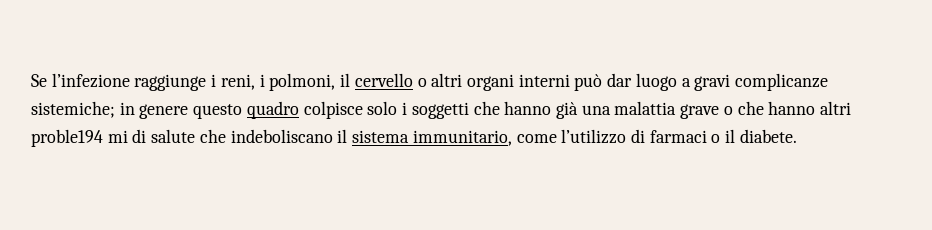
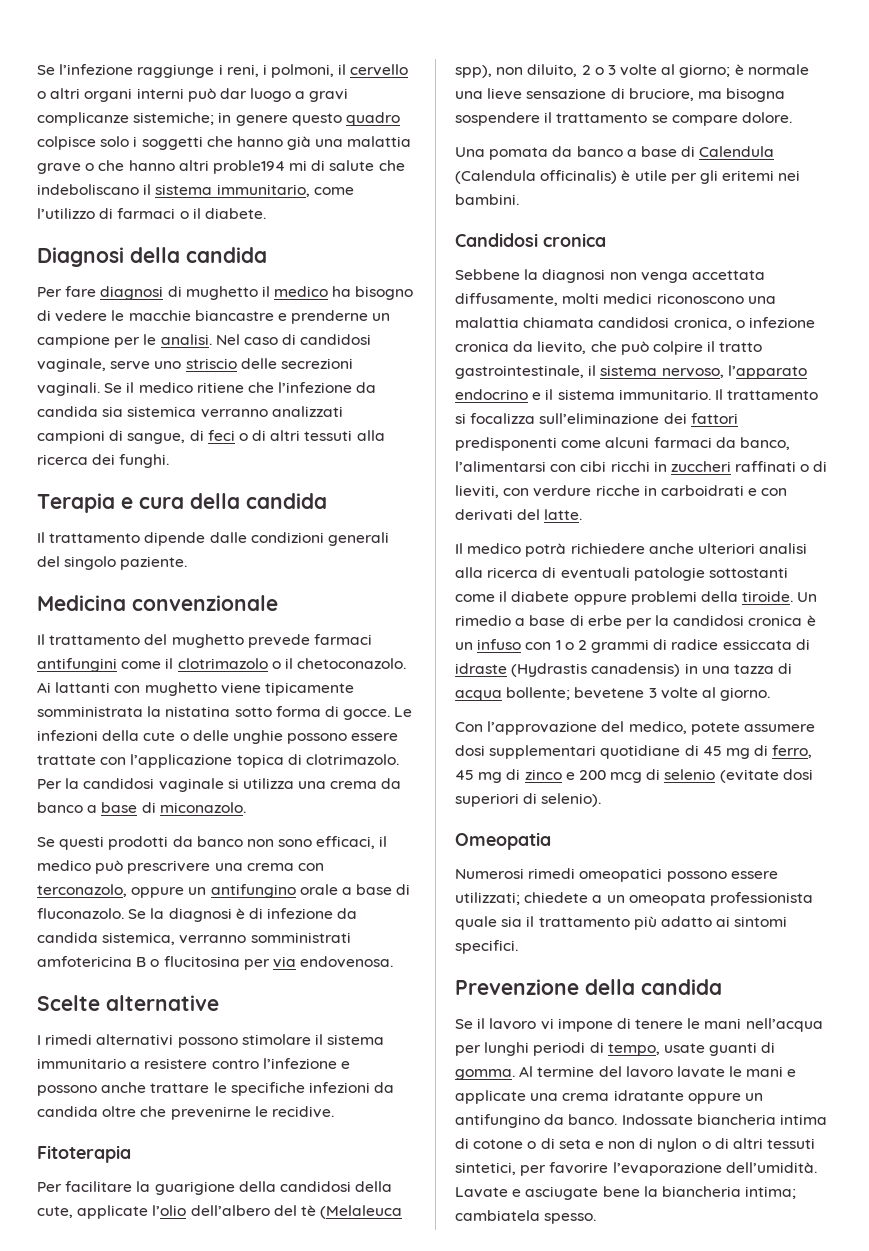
(797, 136) none -> [37,247,267,267] [37,286,414,300] [37,310,391,324] [37,334,372,348] [37,358,353,372] [37,382,377,396] [37,406,343,418] [37,430,385,444] [37,454,170,468] [37,493,327,513] [37,532,389,546] [37,556,188,570] [37,595,278,611] [37,634,372,648] [37,658,407,672] [37,682,354,696] [37,706,413,720] [37,730,399,744] [37,754,399,768] [37,778,402,792] [37,802,246,813] [37,836,388,850] [37,860,324,874] [37,884,411,898] [37,908,358,922] [37,932,351,945] [37,956,394,970] [37,995,219,1011] [37,1034,385,1048] [37,1058,350,1069] [37,1082,395,1096] [37,1106,334,1120] [37,1145,131,1163] [37,1181,393,1195] [37,1205,403,1219] [455,64,809,78] [455,88,786,102] [455,112,792,126] [455,146,775,160] [455,170,801,184] [455,194,519,205] [455,233,606,247] [455,269,765,283] [455,293,776,306] [455,317,815,330] [455,341,763,355] [455,365,807,379] [455,389,819,400] [455,413,738,424] [455,437,790,451] [455,461,828,472] [455,485,788,498] [455,509,583,521] [455,543,808,557] [455,567,788,581] [455,591,818,605] [455,615,816,629] [455,639,810,653] [455,663,793,677] [455,687,771,701] [455,721,815,735] [455,745,813,759] [455,769,813,783] [455,793,602,807] [455,832,551,850] [455,868,778,882] [455,892,813,906] [455,916,788,930] [455,940,518,954] [455,979,722,995] [455,1018,823,1032] [455,1042,776,1056] [455,1066,797,1080] [455,1090,763,1104] [455,1114,827,1128] [455,1138,816,1152] [455,1162,817,1176] [455,1186,797,1200] [455,1210,597,1224] // Diagnosi della candida // Per fare diagnosi di mughetto il medico ha bisogno di vedere le macchie biancastre e prenderne un campione per le analisi. Nel caso di candidosi vaginale, serve uno striscio delle secrezioni vaginali. Se il medico ritiene che l’infezione da candida sia sistemica verranno analizzati campioni di sangue, di feci o di altri tessuti alla ricerca dei funghi. // Terapia e cura della candida // Il trattamento dipende dalle condizioni generali del singolo paziente. // Medicina convenzionale // Il trattamento del mughetto prevede farmaci antifungini come il clotrimazolo o il chetoconazolo. Ai lattanti con mughetto viene tipicamente somministrata la nistatina sotto forma di gocce. Le infezioni della cute o delle unghie possono essere trattate con l’applicazione topica di clotrimazolo. Per la candidosi vaginale si utilizza una crema da banco a base di miconazolo. // Se questi prodotti da banco non sono efficaci, il medico può prescrivere una crema con terconazolo, oppure un antifungino orale a base di fluconazolo. Se la diagnosi è di infezione da candida sistemica, verranno somministrati amfotericina B o flucitosina per via endovenosa. // Scelte alternative // I rimedi alternativi possono stimolare il sistema immunitario a resistere contro l’infezione e possono anche trattare le specifiche infezioni da candida oltre che prevenirne le recidive. // Fitoterapia // Per facilitare la guarigione della candidosi della cute, applicate l’olio dell’albero del tè (Melaleuca spp), non diluito, 2 o 3 volte al giorno; è normale una lieve sensazione di bruciore, ma bisogna sospendere il trattamento se compare dolore. // Una pomata da banco a base di Calendula (Calendula officinalis) è utile per gli eritemi nei bambini. // Candidosi cronica // Sebbene la diagnosi non venga accettata diffusamente, molti medici riconoscono una malattia chiamata candidosi cronica, o infezione cronica da lievito, che può colpire il tratto gastrointestinale, il sistema nervoso, l’apparato endocrino e il sistema immunitario. Il trattamento si focalizza sull’eliminazione dei fattori predisponenti come alcuni farmaci da banco, l’alimentarsi con cibi ricchi in zuccheri raffinati o di lieviti, con verdure ricche in carboidrati e con derivati del latte. // Il medico potrà richiedere anche ulteriori analisi alla ricerca di eventuali patologie sottostanti come il diabete oppure problemi della tiroide. Un rimedio a base di erbe per la candidosi cronica è un infuso con 1 o 2 grammi di radice essiccata di idraste (Hydrastis canadensis) in una tazza di acqua bollente; bevetene 3 volte al giorno. // Con l’approvazione del medico, potete assumere dosi supplementari quotidiane di 45 mg di ferro, 45 mg di zinco e 200 mcg di selenio (evitate dosi superiori di selenio). // Omeopatia // Numerosi rimedi omeopatici possono essere utilizzati; chiedete a un omeopata professionista quale sia il trattamento più adatto ai sintomi specifici. // Prevenzione della candida // Se il lavoro vi impone di tenere le mani nell’acqua per lunghi periodi di tempo, usate guanti di gomma. Al termine del lavoro lavate le mani e applicate una crema idratante oppure un antifungino da banco. Indossate biancheria intima di cotone o di seta e non di nylon o di altri tessuti sintetici, per favorire l’evaporazione dell’umidità. Lavate e asciugate bene la biancheria intima; cambiatela spesso.

